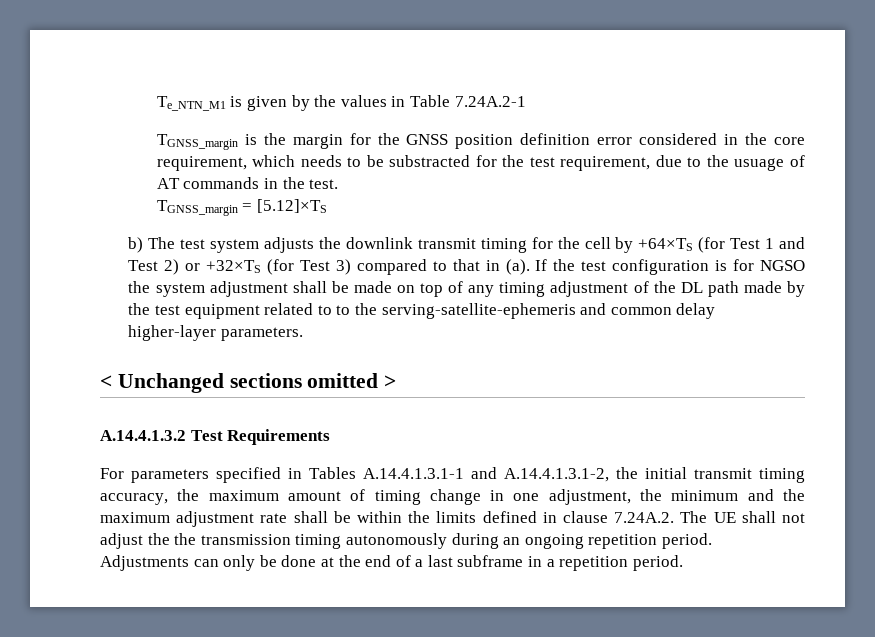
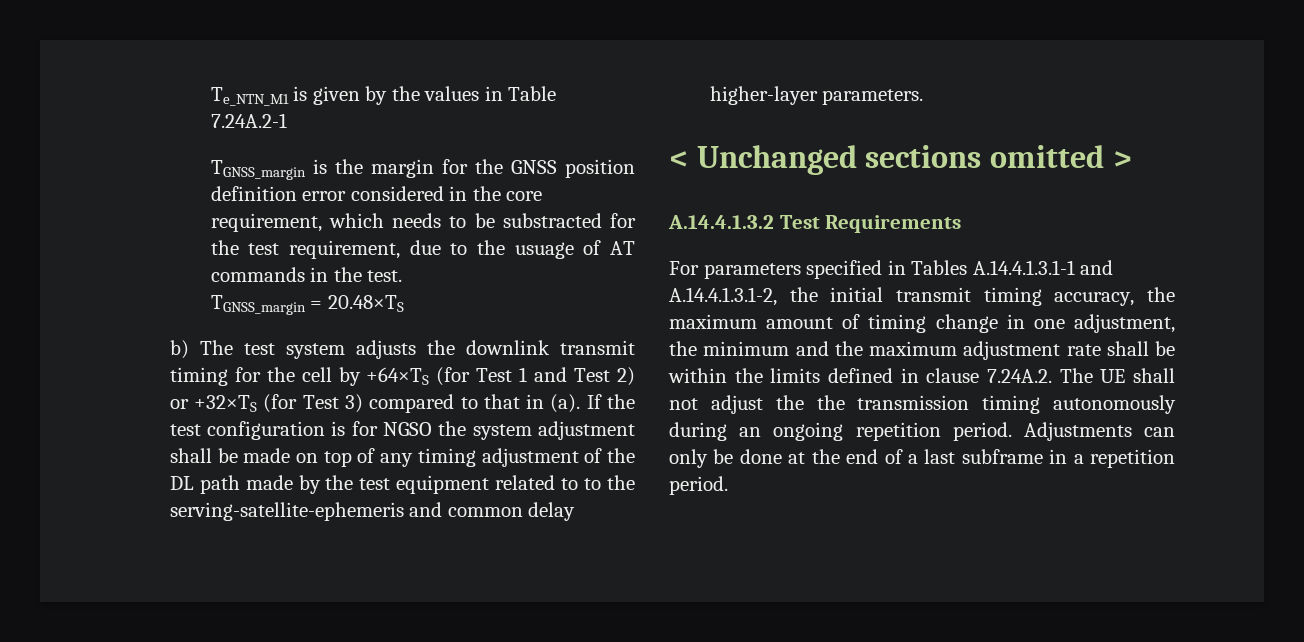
[257,199,328,213] [5.12]×TS -> [327,295,404,312] 20.48×TS

